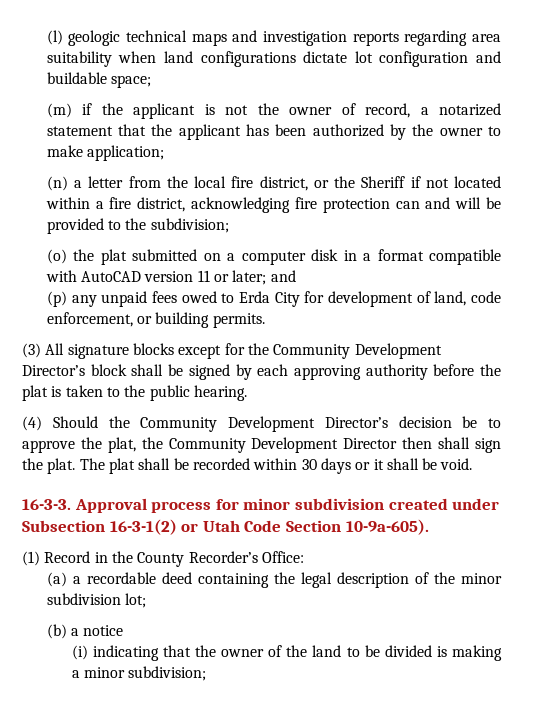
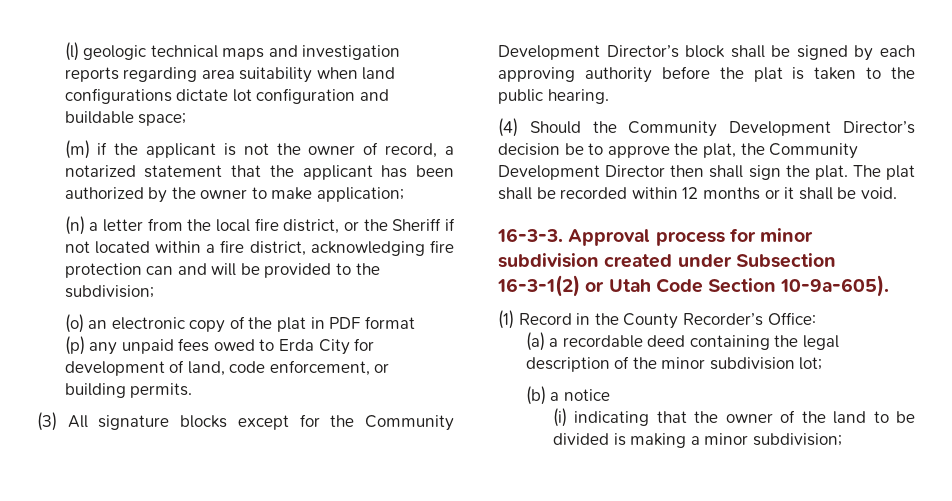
[73,249,502,265] [45,270,296,285] the plat submitted on a computer disk in a format compatible with AutoCAD version 11 or later; and -> [88,316,415,333] an electronic copy of the plat in PDF format
[301,458,351,474] 30 days -> [682,187,760,200] 12 months

